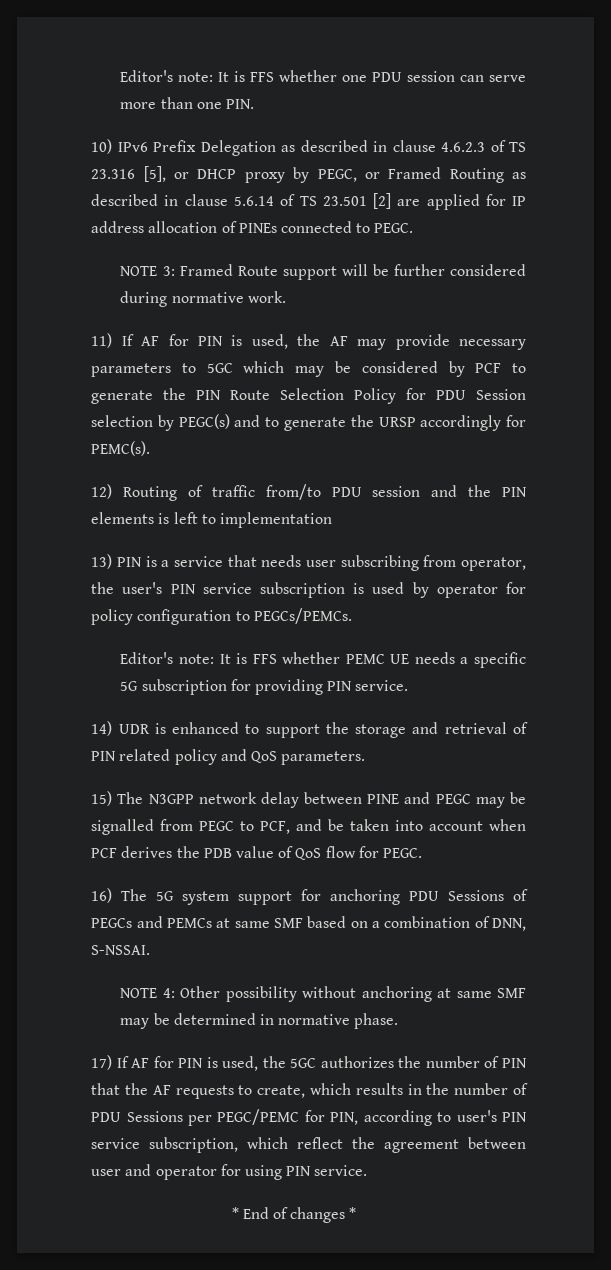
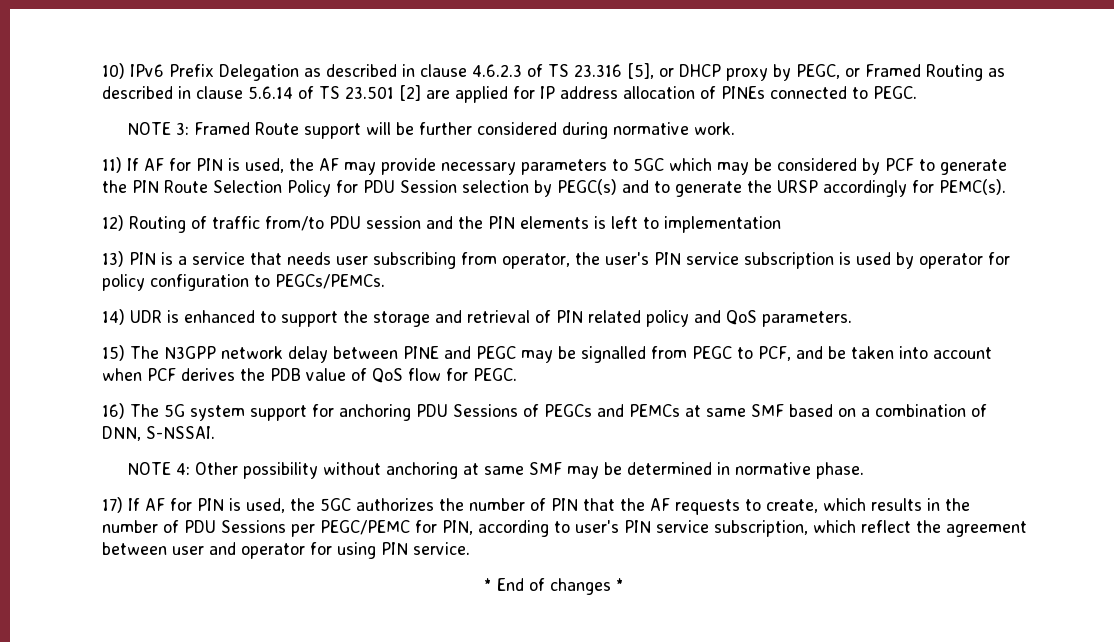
[120,70,526,82] [120,97,255,109] Editor's note: It is FFS whether one PDU session can serve more than one PIN. // -> (102, 71) none
[120,652,526,668] [120,679,409,695] // Editor's note: It is FFS whether PEMC UE needs a specific 5G subscription for providing PIN service. -> (386, 281) none

